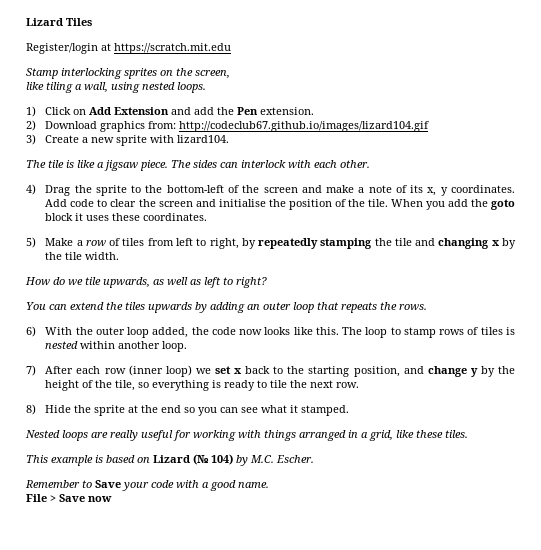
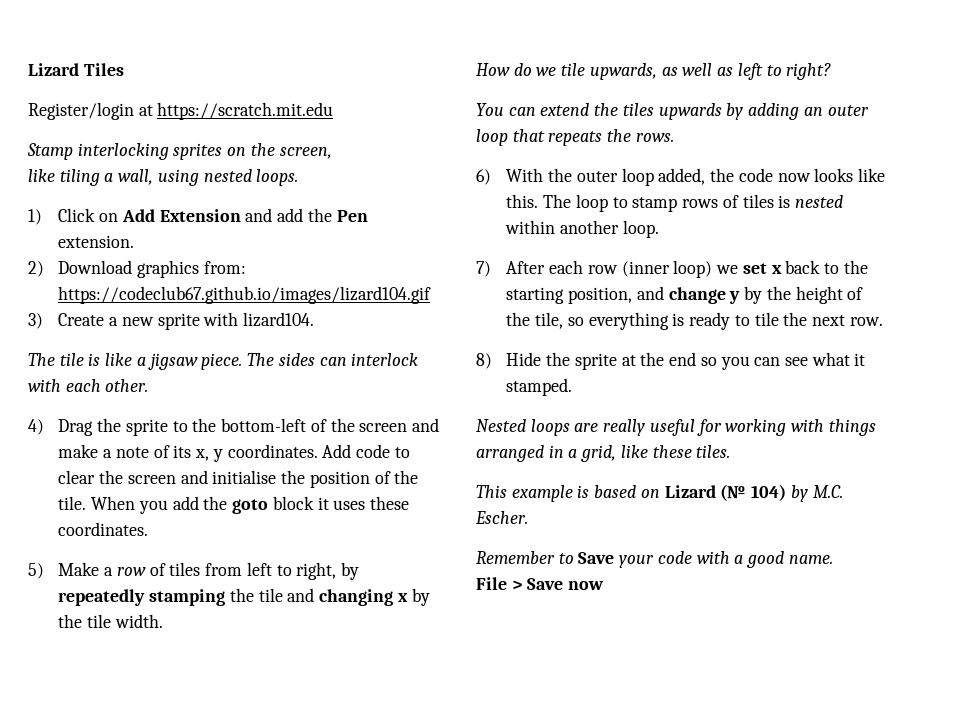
[179,121,430,132] http://codeclub67.github.io/images/lizard104.gif -> [58,286,432,304] https://codeclub67.github.io/images/lizard104.gif

